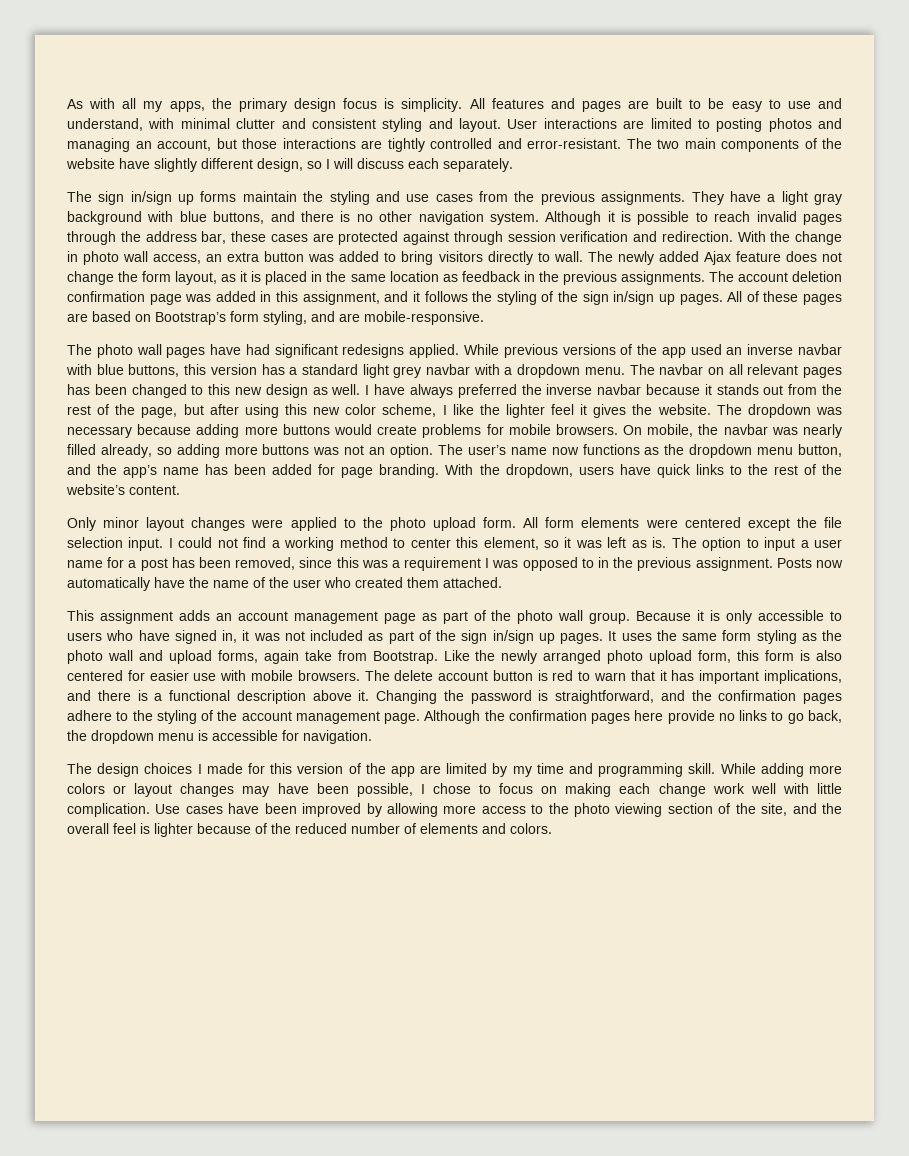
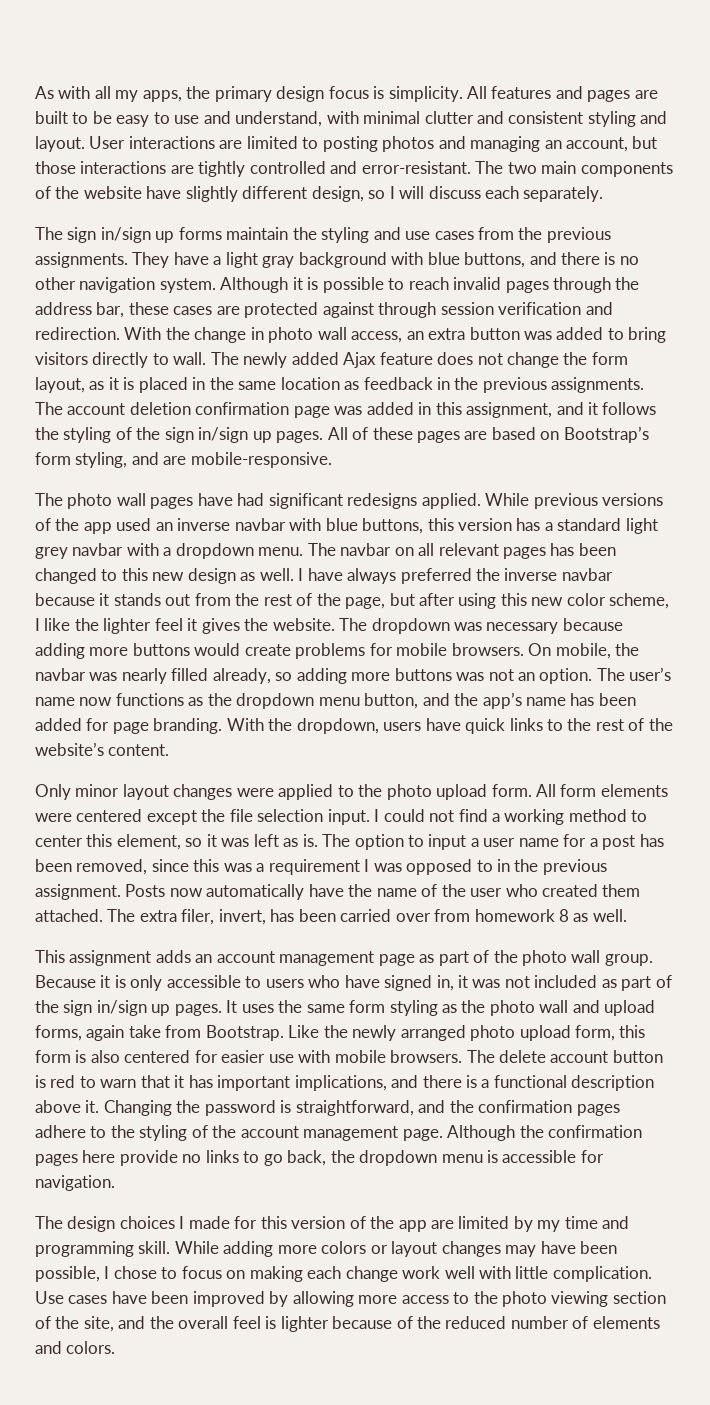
(502, 582) none -> [107,909,627,925] The extra filer, invert, has been carried over from homework 8 as well.

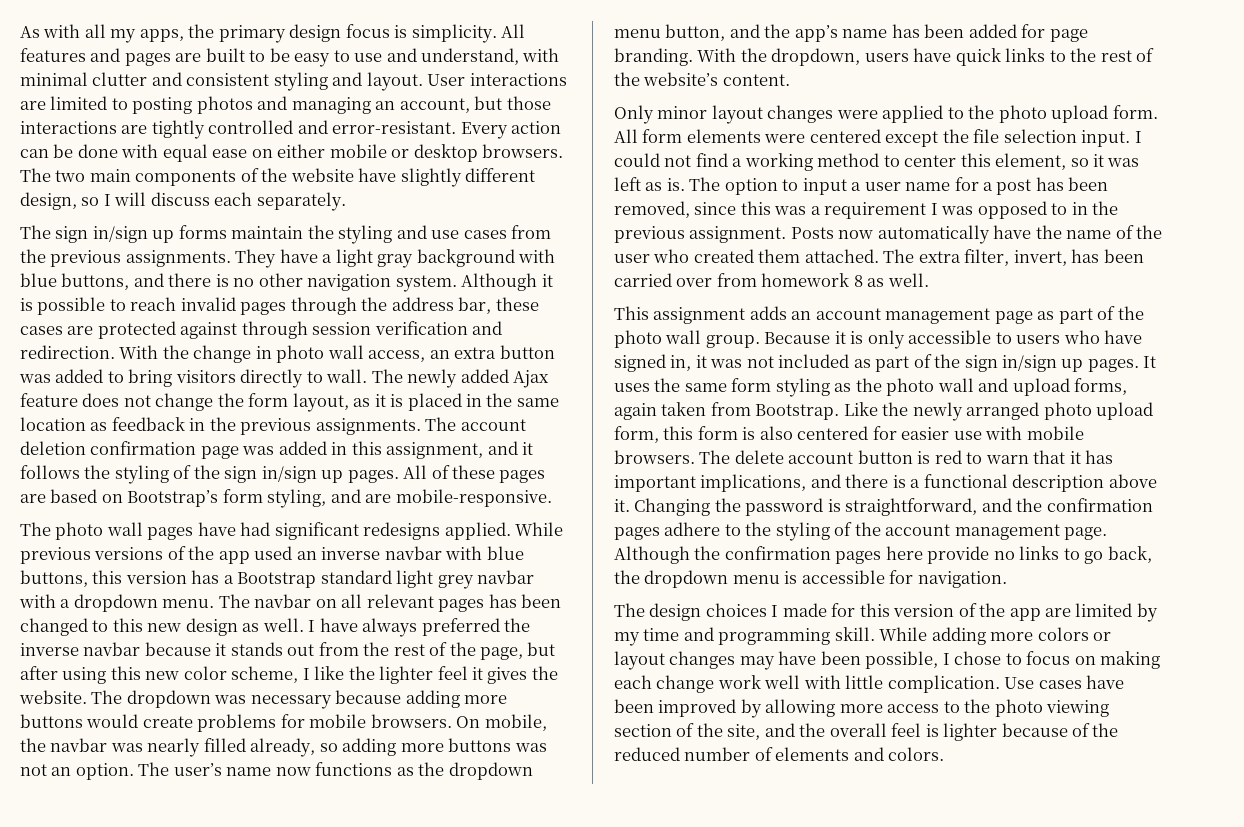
(471, 167) none -> [460,121,562,139] [20,144,564,162] Every action can be done with equal ease on either mobile or desktop browsers.
(553, 526) none -> [237,572,317,588] Bootstrap
[181,909,215,925] filer, -> [964,249,1010,266] filter,
[128,1025,161,1038] take -> [661,402,707,416] taken

